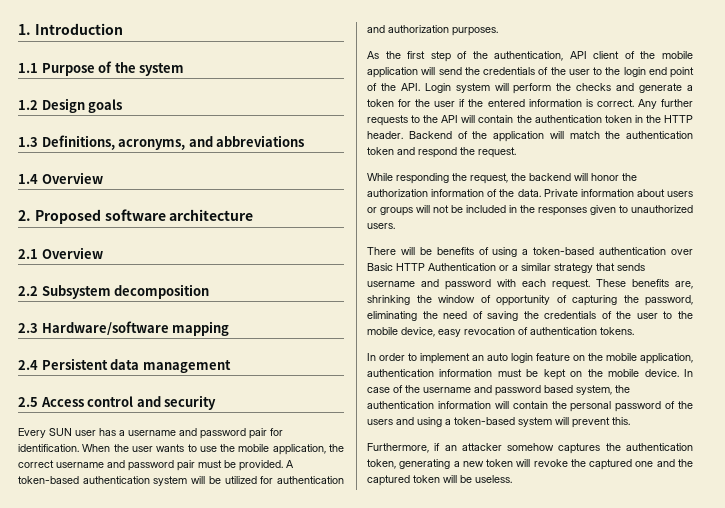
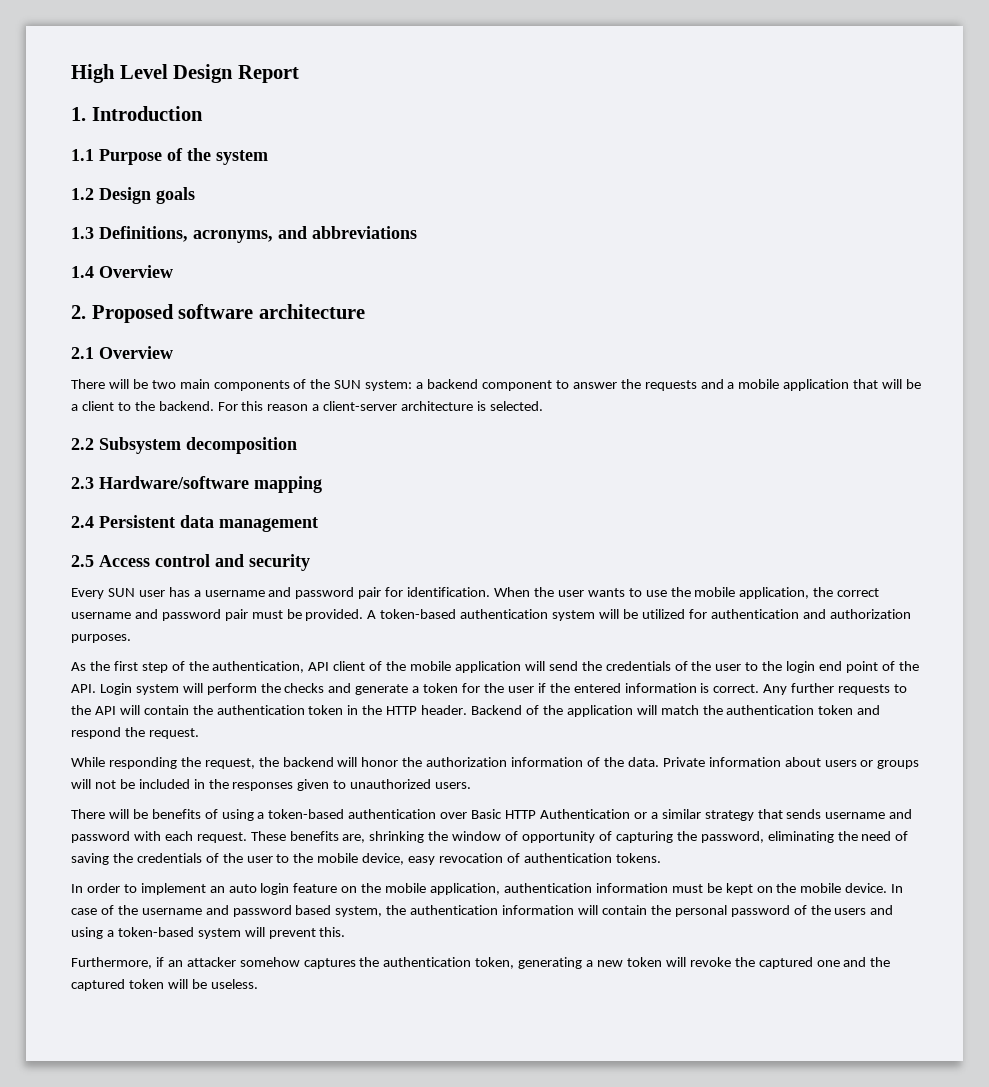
(18, 29) none -> [71,64,299,83] High Level Design Report //
(103, 253) none -> [71,379,922,391] [71,401,543,411] // There will be two main components of the SUN system: a backend component to answer the requests and a mobile application that will be a client to the backend. For this reason a client-server architecture is selected.

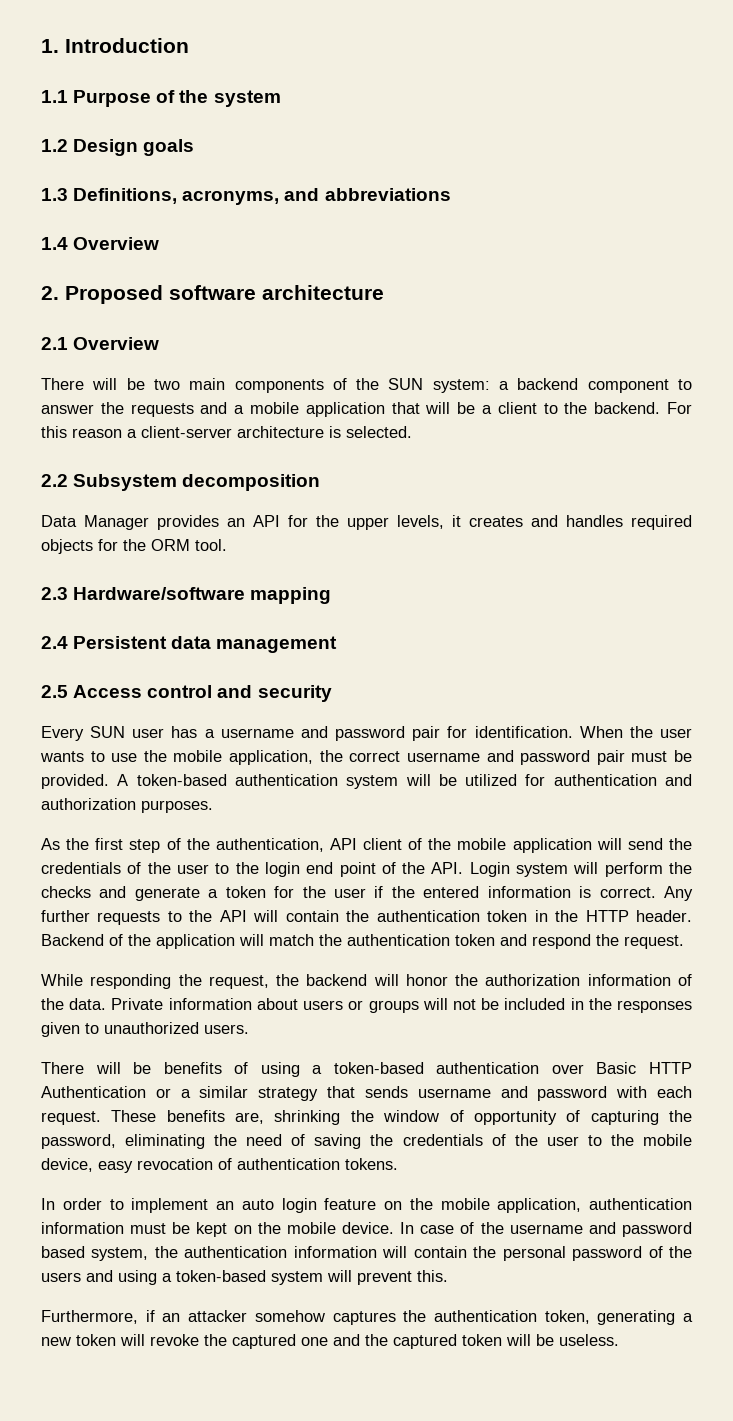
[71,64,299,83] High Level Design Report // -> (41, 46) none
(297, 445) none -> [41,515,692,530] [41,539,227,554] // Data Manager provides an API for the upper levels, it creates and handles required objects for the ORM tool.

